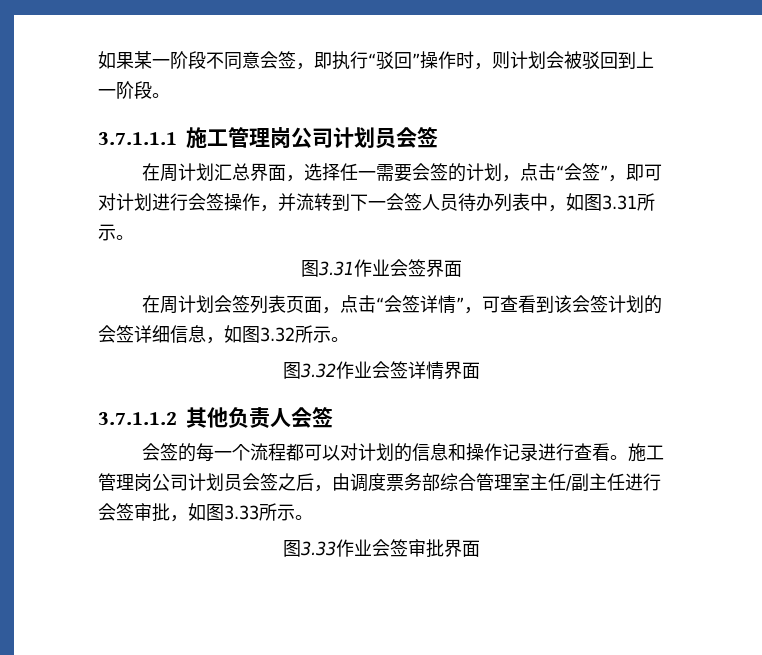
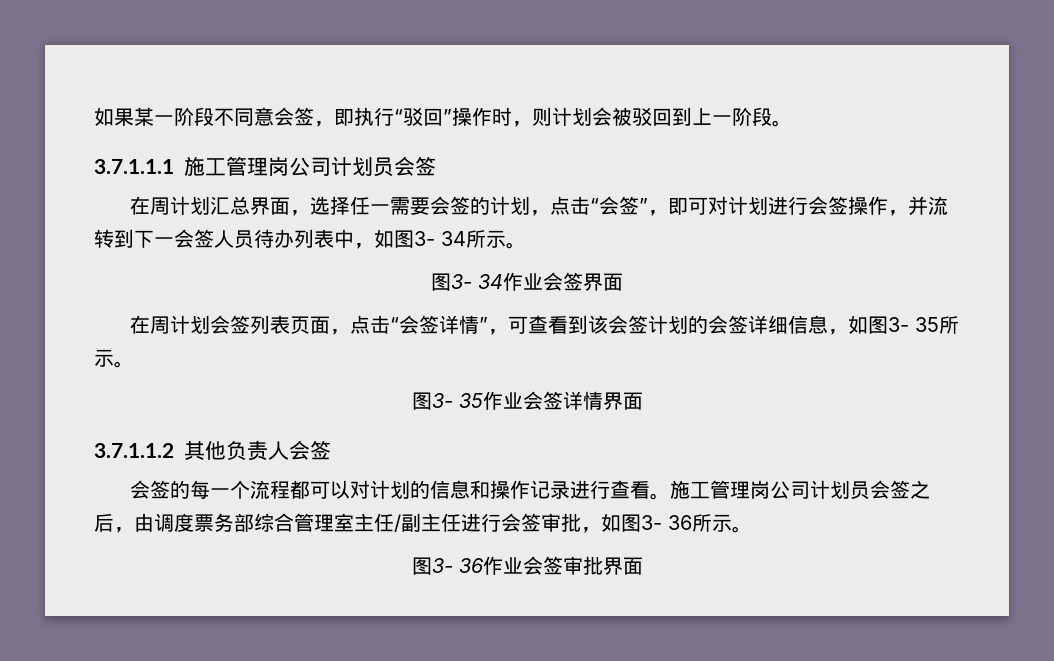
[602,193,655,211] [98,224,134,241] [300,260,354,277] 3.31所示。 // 图3.31 -> [414,230,526,249] [431,273,503,291] 3- 34所示。 // 图3- 34
[260,325,349,343] [282,362,336,379] 3.32所示。 // 图3.32 -> [888,316,960,334] [94,349,134,368] [411,392,483,410] 3- 35所示。 // 图3- 35
[224,503,313,521] [282,540,336,557] 3.33所示。 // 图3.33 -> [641,514,752,533] [411,557,483,575] 3- 36所示。 // 图3- 36

